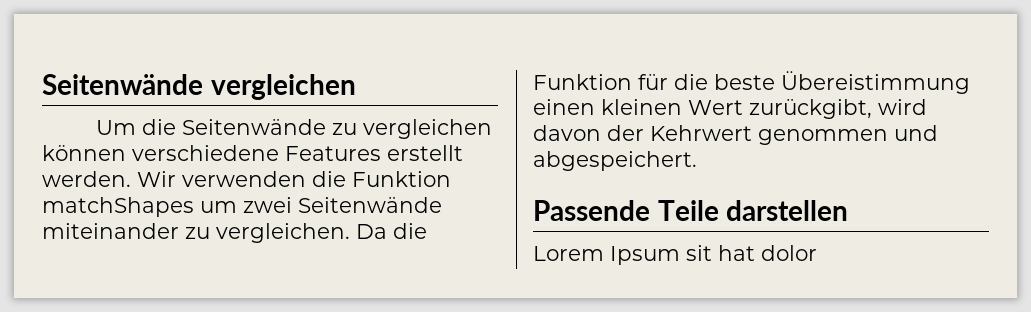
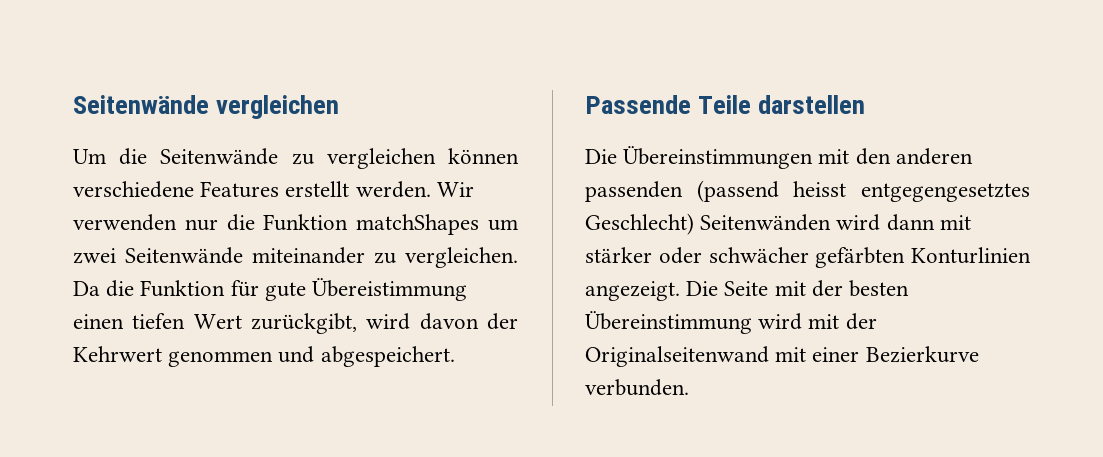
(306, 179) none -> [184,219,218,231] nur
[674,74,775,90] die beste -> [264,282,306,301] gute
[601,99,682,115] kleinen -> [132,313,186,329] tiefen
[533,245,817,265] Lorem Ipsum sit hat dolor -> [585,146,973,169] [585,180,1030,202] [585,213,971,235] [585,247,1031,268] [585,280,910,301] [585,311,877,334] [585,346,979,367] [585,379,689,396] Die Übereinstimmungen mit den anderen passenden (passend heisst entgegengesetztes Geschlecht) Seitenwänden wird dann mit stärker oder schwächer gefärbten Konturlinien angezeigt. Die Seite mit der besten Übereinstimmung wird mit der Originalseitenwand mit einer Bezierkurve verbunden.

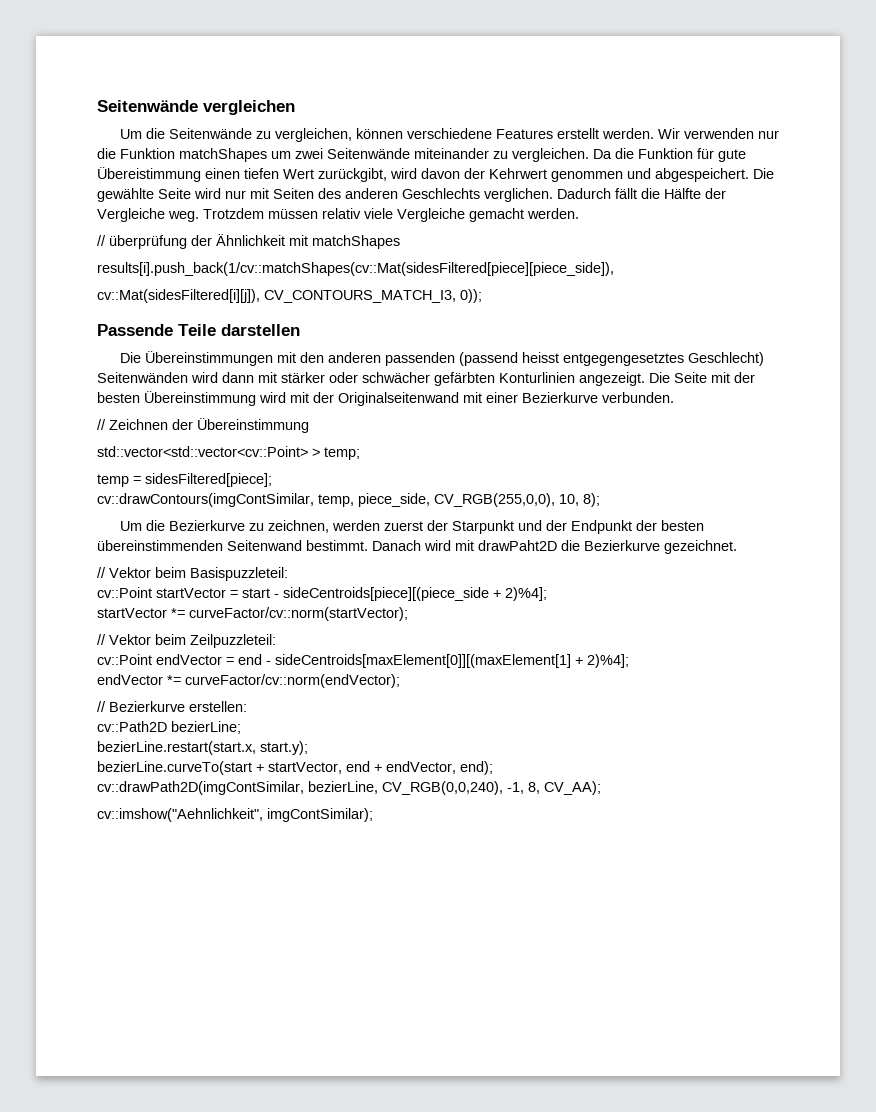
[326,148,436,169] vergleichen -> [274,128,352,142] vergleichen,
(455, 356) none -> [753,168,774,179] [97,188,726,202] [97,208,579,222] [97,234,400,249] [97,262,614,276] [97,289,482,303] Die gewählte Seite wird nur mit Seiten des anderen Geschlechts verglichen. Dadurch fällt die Hälfte der Vergleiche weg. Trotzdem müssen relativ viele Vergleiche gemacht werden. // // überprüfung der Ähnlichkeit mit matchShapes // results[i].push_back(1/cv::matchShapes(cv::Mat(sidesFiltered[piece][piece_side]), // cv::Mat(sidesFiltered[i][j]), CV_CONTOURS_MATCH_I3, 0));
(689, 387) none -> [97,418,309,433] [97,446,360,460] [97,473,272,487] [97,493,600,507] [119,520,704,534] [97,540,737,554] [97,567,288,581] [97,587,547,601] [97,607,408,621] [97,634,276,648] [97,654,629,668] [97,674,400,688] [97,701,247,712] [97,721,241,734] [97,741,308,755] [97,761,493,775] [97,781,601,795] [97,808,373,822] // // Zeichnen der Übereinstimmung // std::vector<std::vector<cv::Point> > temp; // temp = sidesFiltered[piece]; // cv::drawContours(imgContSimilar, temp, piece_side, CV_RGB(255,0,0), 10, 8); // Um die Bezierkurve zu zeichnen, werden zuerst der Starpunkt und der Endpunkt der besten übereinstimmenden Seitenwand bestimmt. Danach wird mit drawPaht2D die Bezierkurve gezeichnet. // // Vektor beim Basispuzzleteil: // cv::Point startVector = start - sideCentroids[piece][(piece_side + 2)%4]; // startVector *= curveFactor/cv::norm(startVector); // // Vektor beim Zeilpuzzleteil: // cv::Point endVector = end - sideCentroids[maxElement[0]][(maxElement[1] + 2)%4]; // endVector *= curveFactor/cv::norm(endVector); // // Bezierkurve erstellen: // cv::Path2D bezierLine; // bezierLine.restart(start.x, start.y); // bezierLine.curveTo(start + startVector, end + endVector, end); // cv::drawPath2D(imgContSimilar, bezierLine, CV_RGB(0,0,240), -1, 8, CV_AA); // cv::imshow("Aehnlichkeit", imgContSimilar);

